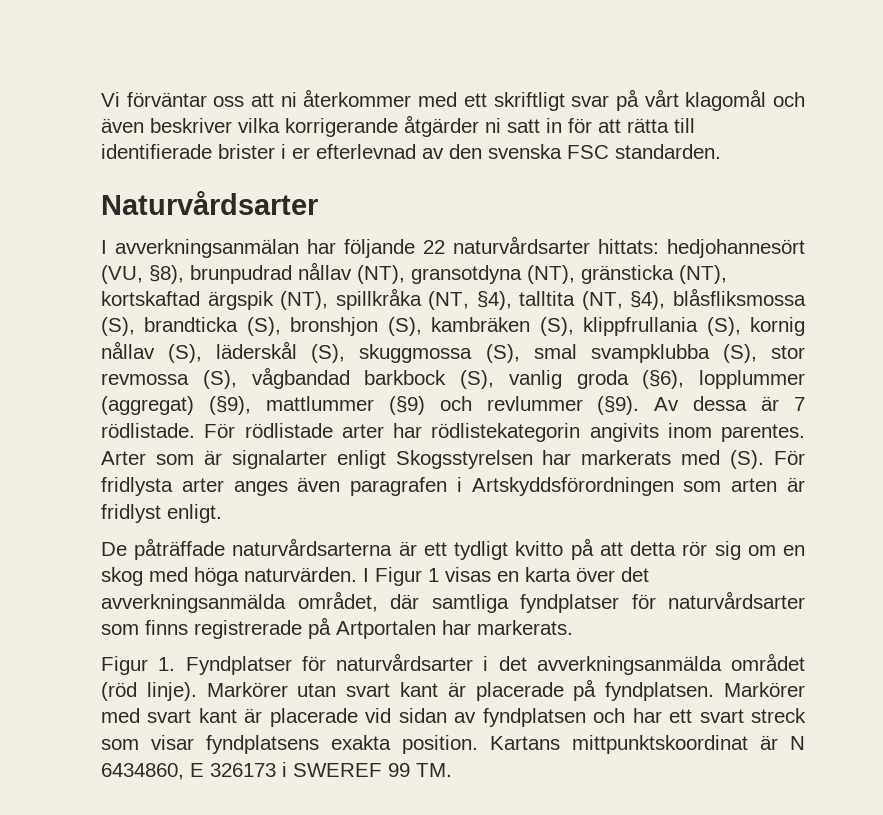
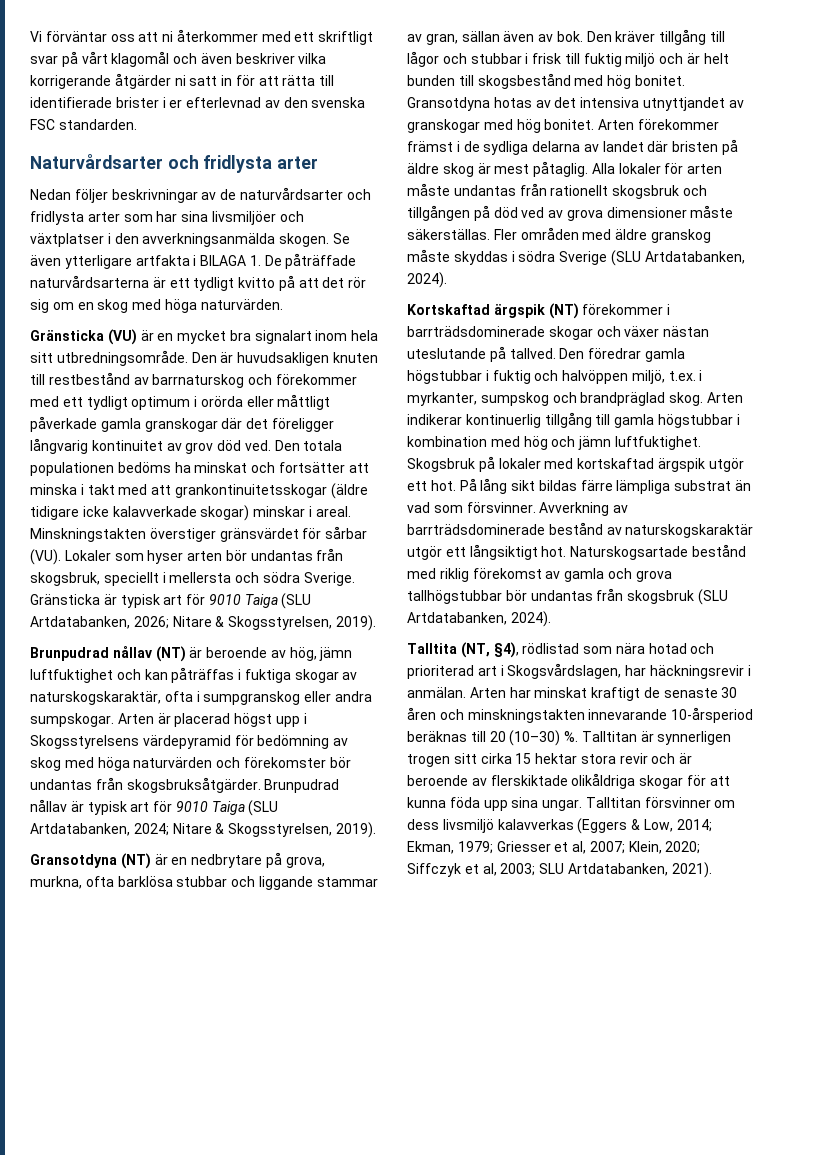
[101,236,805,258] [101,262,727,284] [101,288,806,310] [101,317,806,336] [101,341,805,363] [101,367,805,389] [101,396,805,415] [101,423,805,442] [101,450,805,469] [101,477,806,496] [101,504,222,523] // I avverkningsanmälan har följande 22 naturvårdsarter hittats: hedjohannesört (VU, §8), brunpudrad nållav (NT), gransotdyna (NT), gränsticka (NT), kortskaftad ärgspik (NT), spillkråka (NT, §4), talltita (NT, §4), blåsfliksmossa (S), brandticka (S), bronshjon (S), kambräken (S), klippfrullania (S), kornig nållav (S), läderskål (S), skuggmossa (S), smal svampklubba (S), stor revmossa (S), vågbandad barkbock (S), vanlig groda (§6), lopplummer (aggregat) (§9), mattlummer (§9) och revlummer (§9). Av dessa är 7 rödlistade. För rödlistade arter har rödlistekategorin angivits inom parentes. Arter som är signalarter enligt Skogsstyrelsen har markerats med (S). För fridlysta arter anges även paragrafen i Artskyddsförordningen som arten är fridlyst enligt. // -> [167,155,319,173] [30,187,371,203] [30,211,304,225] [30,233,350,247] [30,255,261,269] och fridlysta arter // Nedan följer beskrivningar av de naturvårdsarter och fridlysta arter som har sina livsmiljöer och växtplatser i den avverkningsanmälda skogen. Se även ytterligare artfakta i BILAGA 1.
[630,541,677,556] detta -> [322,277,345,288] det
[363,567,649,586] [101,591,805,613] [101,617,573,639] [101,653,805,675] [101,679,805,701] [101,708,806,727] [101,735,805,754] [101,762,452,780] I Figur 1 visas en karta över det avverkningsanmälda området, där samtliga fyndplatser för naturvårdsarter som finns registrerade på Artportalen har markerats. // Figur 1. Fyndplatser för naturvårdsarter i det avverkningsanmälda området (röd linje). Markörer utan svart kant är placerade på fyndplatsen. Markörer med svart kant är placerade vid sidan av fyndplatsen och har ett svart streck som visar fyndplatsens exakta position. Kartans mittpunktskoordinat är N 6434860, E 326173 i SWEREF 99 TM. -> [30,329,379,345] [30,350,378,366] [30,372,357,388] [30,394,331,410] [30,416,334,432] [30,438,343,454] [30,462,369,476] [30,483,368,499] [30,505,351,521] [30,526,368,542] [30,548,344,565] [30,572,355,586] [30,593,312,609] [30,615,376,631] [30,646,353,662] [30,667,358,683] [30,691,372,705] [30,713,307,727] [30,735,349,749] [30,757,351,771] [30,777,340,793] [30,799,279,816] [30,822,376,838] [30,852,325,869] [30,876,378,890] [407,29,726,45] [407,51,729,67] [407,73,685,89] [407,97,744,111] [407,119,719,133] [407,139,739,155] [407,161,723,177] [407,183,707,199] [407,205,734,221] [407,227,711,243] [407,249,745,266] [407,272,447,288] [407,303,671,319] [407,326,710,340] [407,346,685,362] [407,370,703,384] [407,392,743,406] [407,412,740,428] [407,436,701,450] [407,456,744,472] [407,478,752,494] [407,502,629,516] [407,522,754,538] [407,544,746,560] [407,568,672,582] [407,588,728,605] [407,611,551,627] [407,642,715,658] [407,663,751,679] [407,687,738,701] [407,707,754,723] [407,730,732,746] [407,753,693,767] [407,773,730,789] [407,797,736,811] [407,818,712,834] [407,841,701,854] [407,862,712,878] // Gränsticka (VU) är en mycket bra signalart inom hela sitt utbredningsområde. Den är huvudsakligen knuten till restbestånd av barrnaturskog och förekommer med ett tydligt optimum i orörda eller måttligt påverkade gamla granskogar där det föreligger långvarig kontinuitet av grov död ved. Den totala populationen bedöms ha minskat och fortsätter att minska i takt med att grankontinuitetsskogar (äldre tidigare icke kalavverkade skogar) minskar i areal. Minskningstakten överstiger gränsvärdet för sårbar (VU). Lokaler som hyser arten bör undantas från skogsbruk, speciellt i mellersta och södra Sverige. Gränsticka är typisk art för 9010 Taiga (SLU Artdatabanken, 2026; Nitare & Skogsstyrelsen, 2019). // Brunpudrad nållav (NT) är beroende av hög, jämn luftfuktighet och kan påträffas i fuktiga skogar av naturskogskaraktär, ofta i sumpgranskog eller andra sumpskogar. Arten är placerad högst upp i Skogsstyrelsens värdepyramid för bedömning av skog med höga naturvärden och förekomster bör undantas från skogsbruksåtgärder. Brunpudrad nållav är typisk art för 9010 Taiga (SLU Artdatabanken, 2024; Nitare & Skogsstyrelsen, 2019). // Gransotdyna (NT) är en nedbrytare på grova, murkna, ofta barklösa stubbar och liggande stammar av gran, sällan även av bok. Den kräver tillgång till lågor och stubbar i frisk till fuktig miljö och är helt bunden till skogsbestånd med hög bonitet. Gransotdyna hotas av det intensiva utnyttjandet av granskogar med hög bonitet. Arten förekommer främst i de sydliga delarna av landet där bristen på äldre skog är mest påtaglig. Alla lokaler för arten måste undantas från rationellt skogsbruk och tillgången på död ved av grova dimensioner måste säkerställas. Fler områden med äldre granskog måste skyddas i södra Sverige (SLU Artdatabanken, 2024). // Kortskaftad ärgspik (NT) förekommer i barrträdsdominerade skogar och växer nästan uteslutande på tallved. Den föredrar gamla högstubbar i fuktig och halvöppen miljö, t.ex. i myrkanter, sumpskog och brandpräglad skog. Arten indikerar kontinuerlig tillgång till gamla högstubbar i kombination med hög och jämn luftfuktighet. Skogsbruk på lokaler med kortskaftad ärgspik utgör ett hot. På lång sikt bildas färre lämpliga substrat än vad som försvinner. Avverkning av barrträdsdominerade bestånd av naturskogskaraktär utgör ett långsiktigt hot. Naturskogsartade bestånd med riklig förekomst av gamla och grova tallhögstubbar bör undantas från skogsbruk (SLU Artdatabanken, 2024). // Talltita (NT, §4), rödlistad som nära hotad och prioriterad art i Skogsvårdslagen, har häckningsrevir i anmälan. Arten har minskat kraftigt de senaste 30 åren och minskningstakten innevarande 10-årsperiod beräknas till 20 (10–30) %. Talltitan är synnerligen trogen sitt cirka 15 hektar stora revir och är beroende av flerskiktade olikåldriga skogar för att kunna föda upp sina ungar. Talltitan försvinner om dess livsmiljö kalavverkas (Eggers & Low, 2014; Ekman, 1979; Griesser et al, 2007; Klein, 2020; Siffczyk et al, 2003; SLU Artdatabanken, 2021).

